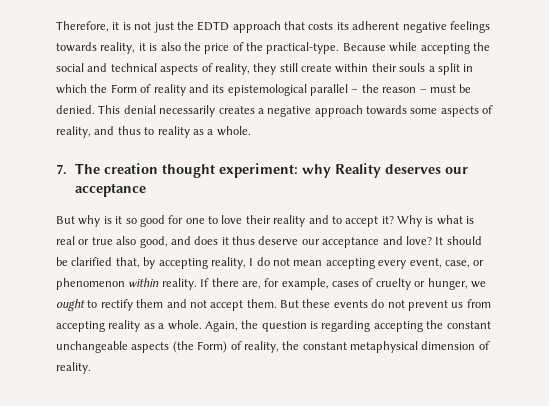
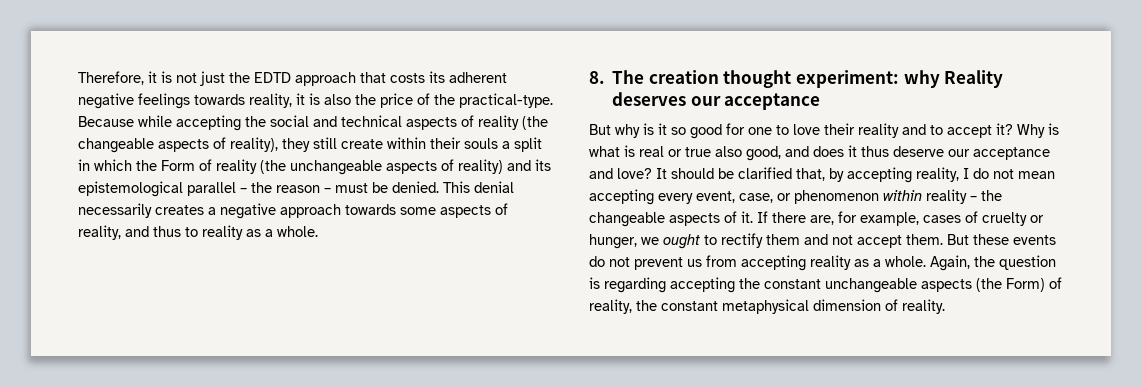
[214,63,250,75] reality, -> [478,115,548,130] [78,137,278,153] reality (the changeable aspects of reality),
(186, 90) none -> [260,159,503,175] (the unchangeable aspects of reality)
[56,164,67,175] 7. -> [589,71,605,84] 8.
[161,278,197,290] reality. -> [926,189,1002,204] [589,211,753,227] reality – the changeable aspects of it.

